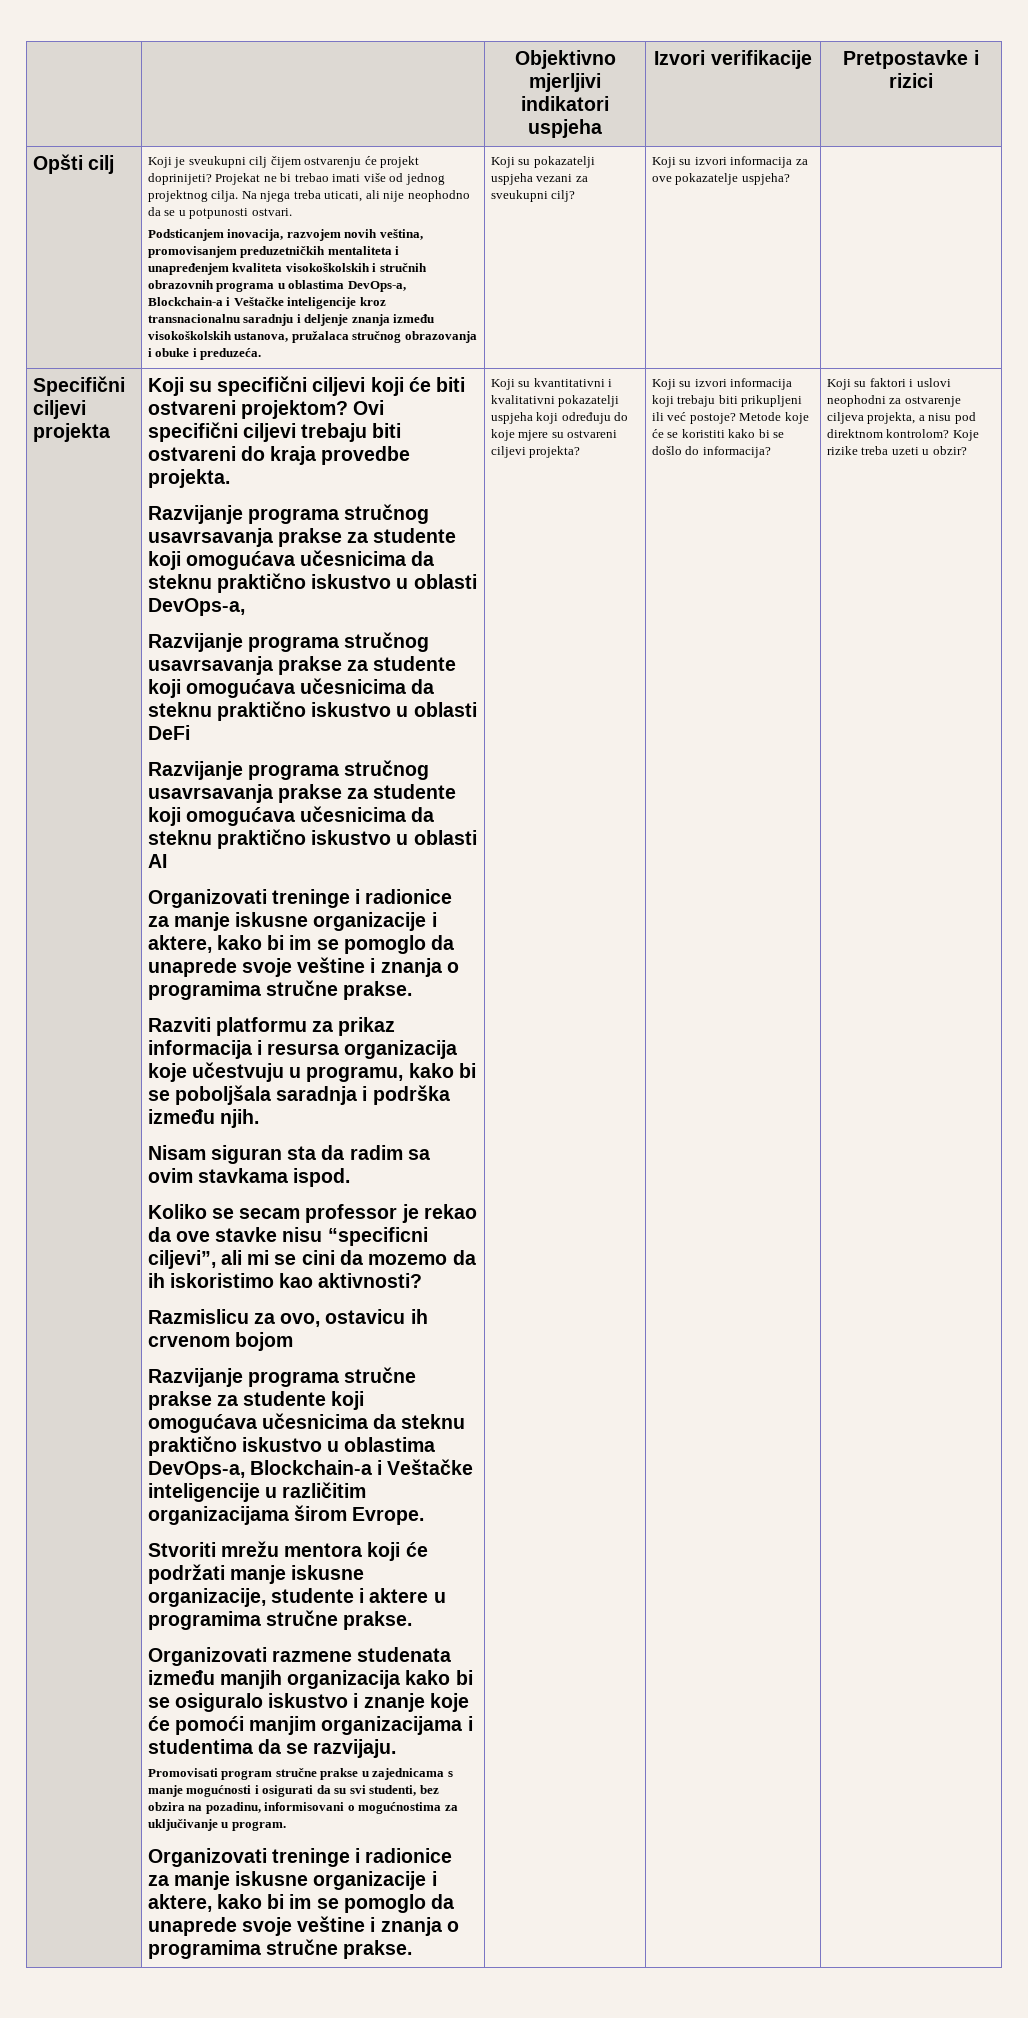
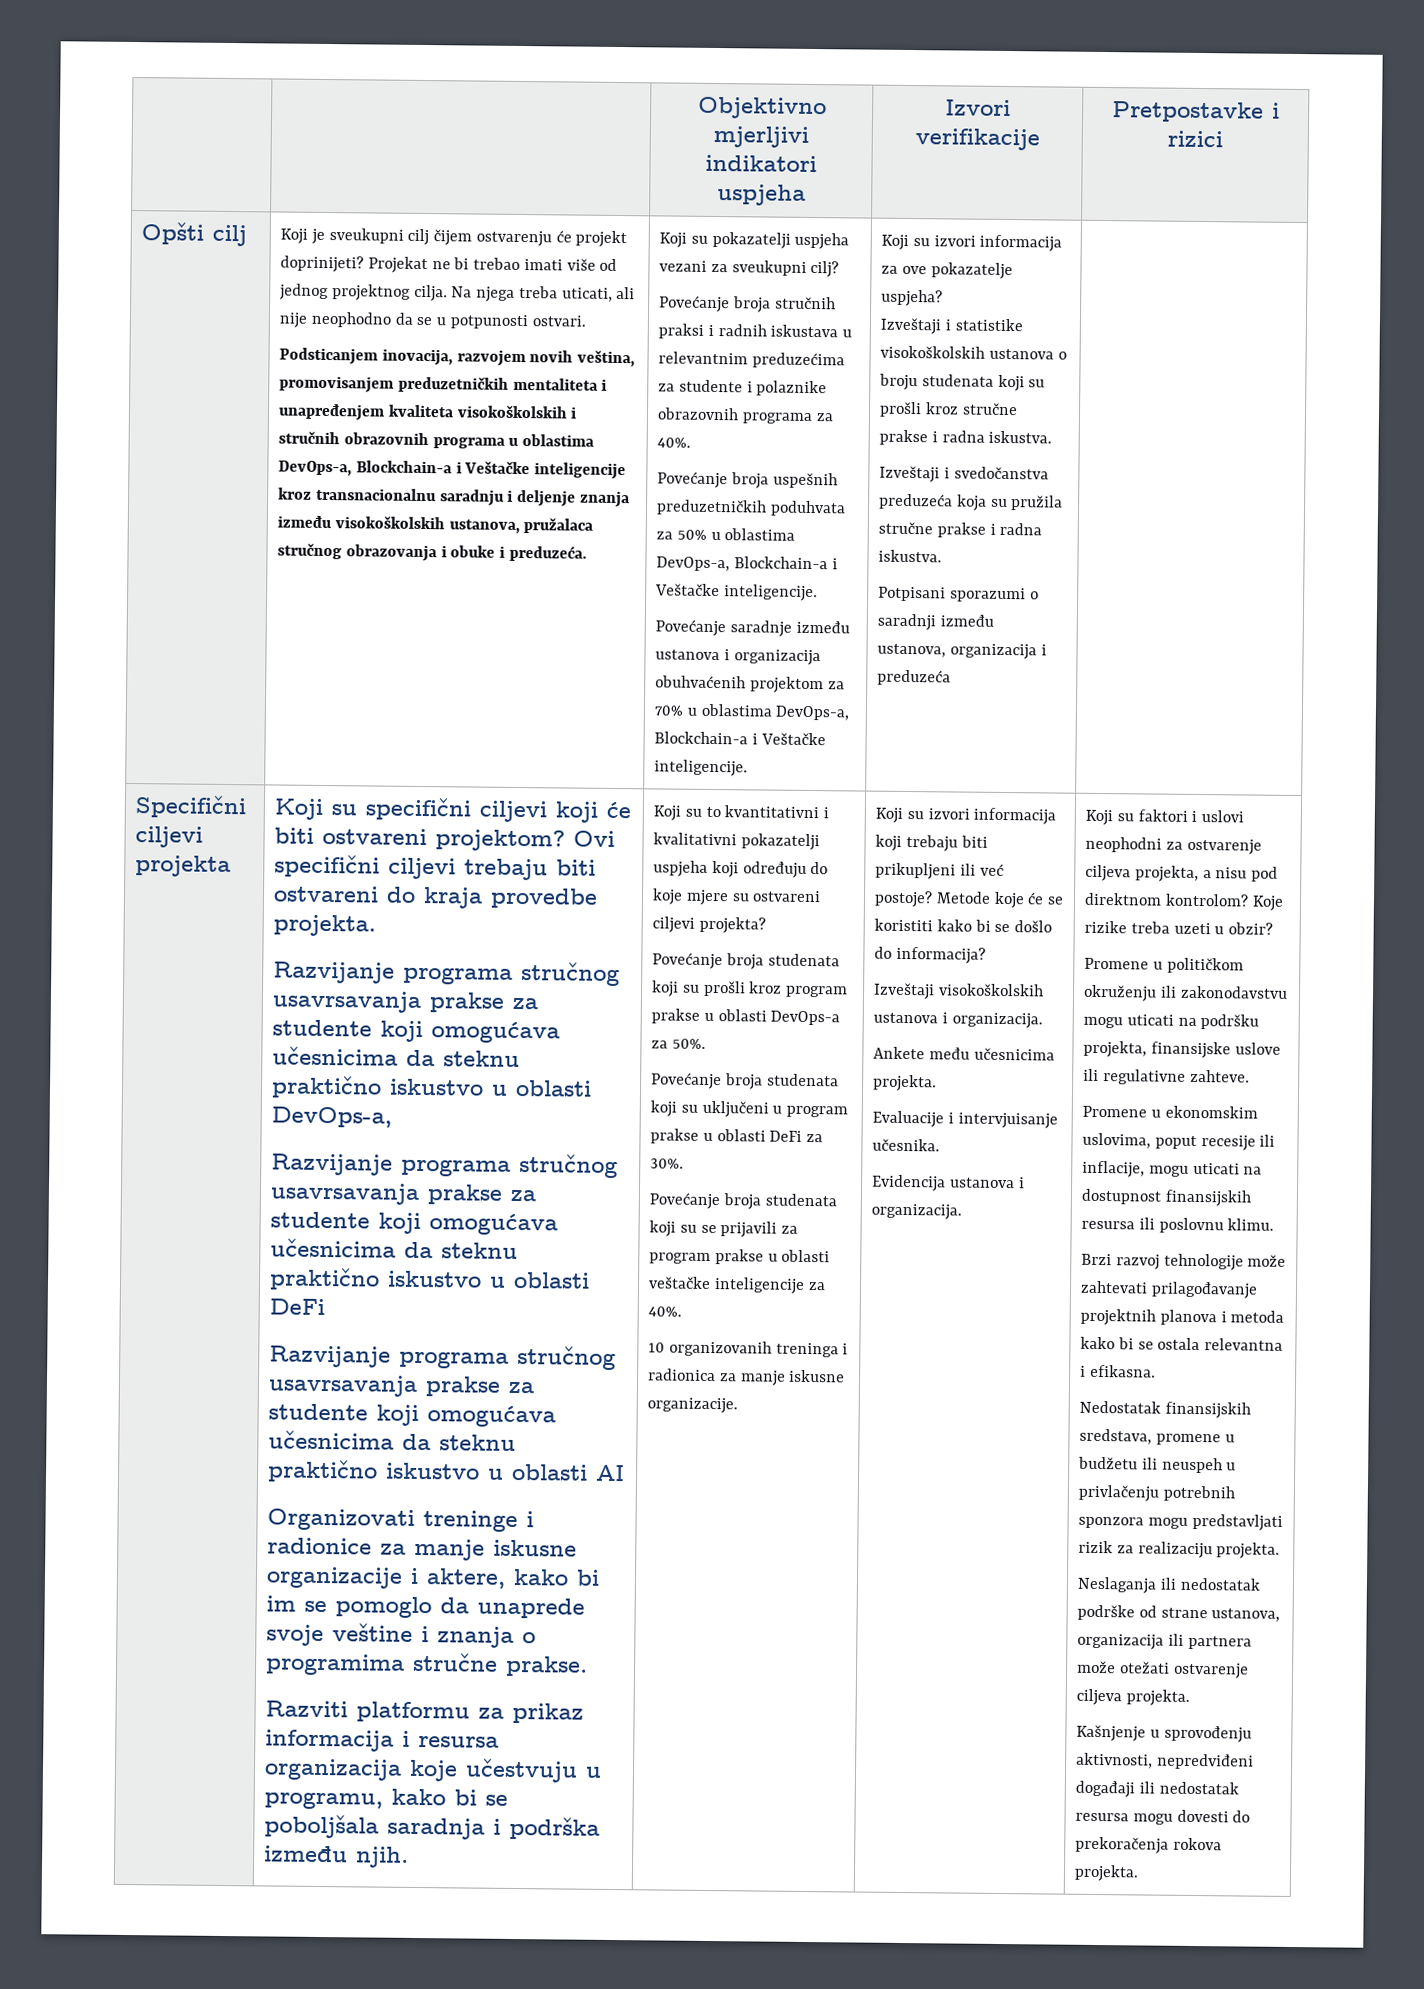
(576, 196) none -> [659,295,836,313] [658,323,853,339] [658,351,846,369] [658,379,828,397] [657,407,833,425] [657,437,692,448] [657,471,838,489] [656,499,847,517] [656,528,796,541] [656,556,838,572] [655,583,819,602] [655,619,850,637] [655,649,821,666] [655,675,845,694] [654,703,850,721] [654,731,826,746] [654,759,749,777] // Povećanje broja stručnih praksi i radnih iskustava u relevantnim preduzećima za studente i polaznike obrazovnih programa za 40%. // Povećanje broja uspešnih preduzetničkih poduhvata za 50% u oblastima DevOps-a, Blockchain-a i Veštačke inteligencije. // Povećanje saradnje između ustanova i organizacija obuhvaćenih projektom za 70% u oblastima DevOps-a, Blockchain-a i Veštačke inteligencije.
(790, 179) none -> [880,317,1023,335] [880,345,1067,360] [879,373,1046,392] [879,401,1018,418] [879,429,1053,446] [879,465,1049,483] [879,493,1064,511] [878,521,1043,538] [878,549,943,563] [878,586,1039,603] [877,613,995,631] [877,643,1047,660] [877,669,952,686] // Izveštaji i statistike visokoškolskih ustanova o broju studenata koji su prošli kroz stručne prakse i radna iskustva. // Izveštaji i svedočanstva preduzeća koja su pružila stručne prakse i radna iskustva. // Potpisani sporazumi o saradnji između ustanova, organizacija i preduzeća
[147,1145,431,1164] [147,1168,351,1187] [147,1204,478,1223] [147,1227,428,1246] [147,1250,476,1269] [147,1273,423,1288] [147,1309,428,1327] [147,1332,293,1351] [147,1367,417,1387] [147,1391,365,1410] [147,1413,466,1433] [147,1436,436,1456] [147,1459,474,1479] [147,1482,367,1502] [147,1505,425,1525] [147,1541,428,1561] [147,1564,365,1584] [147,1588,446,1607] [147,1610,413,1630] [147,1647,452,1666] [147,1670,473,1689] [147,1693,470,1712] [147,1716,473,1735] [147,1739,397,1758] [147,1768,453,1780] [147,1785,439,1797] [147,1802,458,1814] [147,1819,286,1831] [147,1848,453,1867] [147,1871,437,1890] [147,1894,455,1913] [147,1916,460,1936] [147,1939,413,1959] [490,379,531,390] // Nisam siguran sta da radim sa ovim stavkama ispod. // Koliko se secam professor je rekao da ove stavke nisu “specificni ciljevi”, ali mi se cini da mozemo da ih iskoristimo kao aktivnosti? // Razmislicu za ovo, ostavicu ih crvenom bojom // Razvijanje programa stručne prakse za studente koji omogućava učesnicima da steknu praktično iskustvo u oblastima DevOps-a, Blockchain-a i Veštačke inteligencije u različitim organizacijama širom Evrope. // Stvoriti mrežu mentora koji će podržati manje iskusne organizacije, studente i aktere u programima stručne prakse. // Organizovati razmene studenata između manjih organizacija kako bi se osiguralo iskustvo i znanje koje će pomoći manjim organizacijama i studentima da se razvijaju. // Promovisati program stručne prakse u zajednicama s manje mogućnosti i osigurati da su svi studenti, bez obzira na pozadinu, informisovani o mogućnostima za uključivanje u program. // Organizovati treninge i radionice za manje iskusne organizacije i aktere, kako bi im se pomoglo da unaprede svoje veštine i znanja o programima stručne prakse. | Koji su -> [653,805,721,821] | Koji su to
(581, 452) none -> [652,952,840,970] [651,980,849,998] [651,1008,841,1026] [651,1038,707,1049] [651,1072,839,1090] [650,1100,849,1118] [650,1128,824,1144] [650,1158,685,1169] [649,1192,837,1210] [649,1220,799,1238] [649,1249,831,1265] [648,1276,826,1294] [648,1306,683,1317] [648,1340,849,1358] [648,1368,846,1386] [647,1397,739,1414] // Povećanje broja studenata koji su prošli kroz program prakse u oblasti DevOps-a za 50%. // Povećanje broja studenata koji su uključeni u program prakse u oblasti DeFi za 30%. // Povećanje broja studenata koji su se prijavili za program prakse u oblasti veštačke inteligencije za 40%. // 10 organizovanih treninga i radionica za manje iskusne organizacije.
(771, 452) none -> [873,982,1045,1000] [873,1012,1043,1029] [873,1046,1055,1061] [873,1074,938,1092] [872,1110,1058,1129] [872,1138,941,1152] [871,1174,1025,1192] [871,1203,963,1220] // Izveštaji visokoškolskih ustanova i organizacija. // Ankete među učesnicima projekta. // Evaluacije i intervjuisanje učesnika. // Evidencija ustanova i organizacija.
(967, 450) none -> [1084,957,1244,974] [1083,984,1288,1002] [1083,1014,1260,1030] [1083,1040,1281,1059] [1083,1068,1250,1085] [1082,1105,1258,1119] [1082,1132,1276,1151] [1082,1160,1263,1178] [1081,1188,1253,1207] [1081,1217,1275,1234] [1081,1253,1287,1271] [1080,1280,1259,1299] [1080,1308,1285,1326] [1080,1336,1284,1351] [1080,1364,1157,1378] [1079,1400,1252,1419] [1079,1428,1235,1446] [1078,1456,1237,1474] [1078,1484,1236,1502] [1078,1513,1283,1531] [1078,1540,1281,1559] [1077,1576,1261,1594] [1077,1604,1281,1622] [1077,1633,1252,1650] [1077,1660,1249,1679] [1076,1688,1191,1706] [1076,1724,1252,1743] [1076,1752,1255,1770] [1075,1780,1239,1798] [1075,1809,1251,1825] [1075,1836,1223,1854] [1074,1864,1140,1882] // Promene u političkom okruženju ili zakonodavstvu mogu uticati na podršku projekta, finansijske uslove ili regulativne zahteve. // Promene u ekonomskim uslovima, poput recesije ili inflacije, mogu uticati na dostupnost finansijskih resursa ili poslovnu klimu. // Brzi razvoj tehnologije može zahtevati prilagođavanje projektnih planova i metoda kako bi se ostala relevantna i efikasna. // Nedostatak finansijskih sredstava, promene u budžetu ili neuspeh u privlačenju potrebnih sponzora mogu predstavljati rizik za realizaciju projekta. // Neslaganja ili nedostatak podrške od strane ustanova, organizacija ili partnera može otežati ostvarenje ciljeva projekta. // Kašnjenje u sprovođenju aktivnosti, nepredviđeni događaji ili nedostatak resursa mogu dovesti do prekoračenja rokova projekta.

